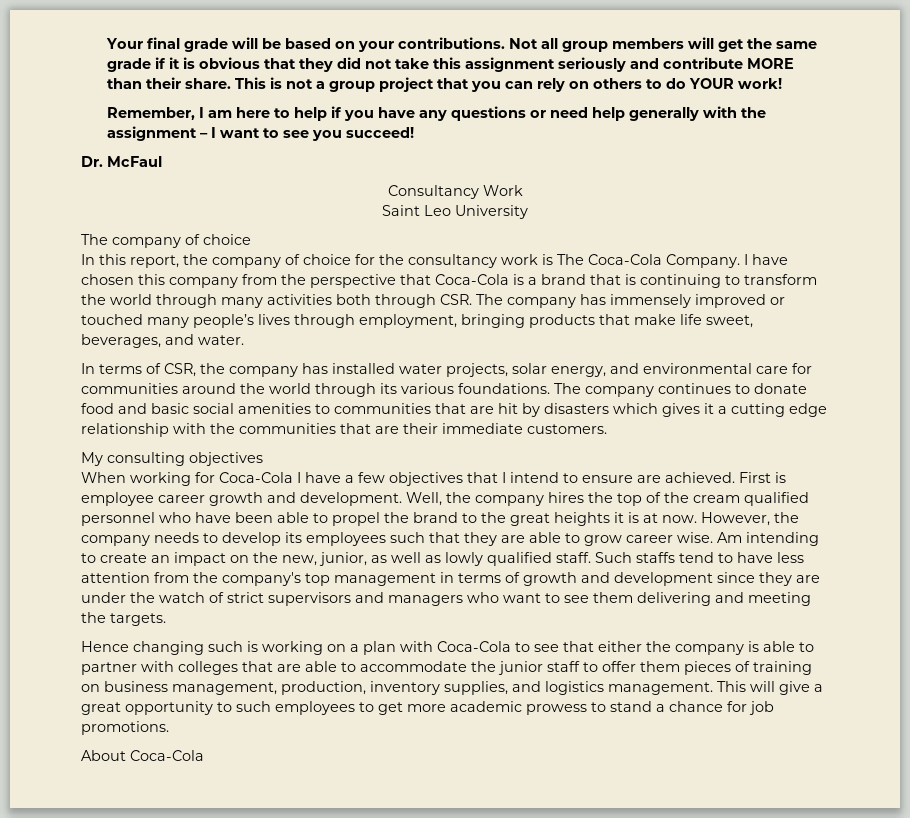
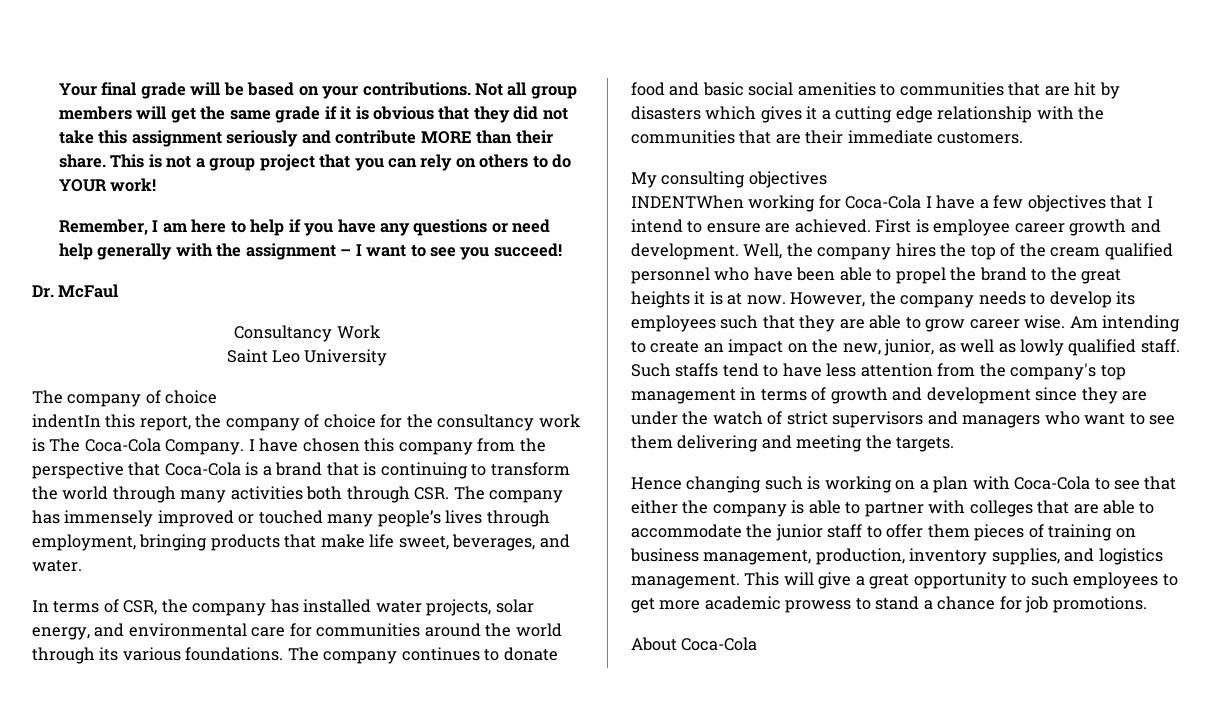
[81,254,95,265] In -> [32,414,101,428] indentIn
[81,472,126,483] When -> [631,195,744,209] INDENTWhen

